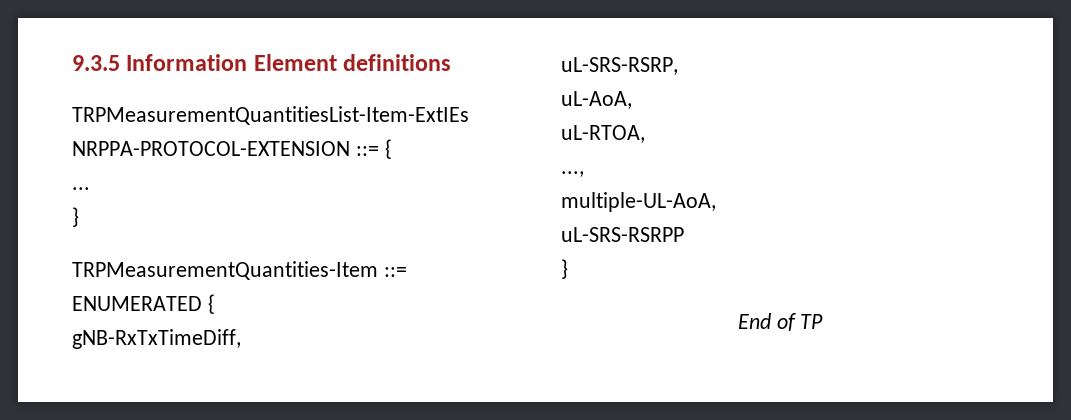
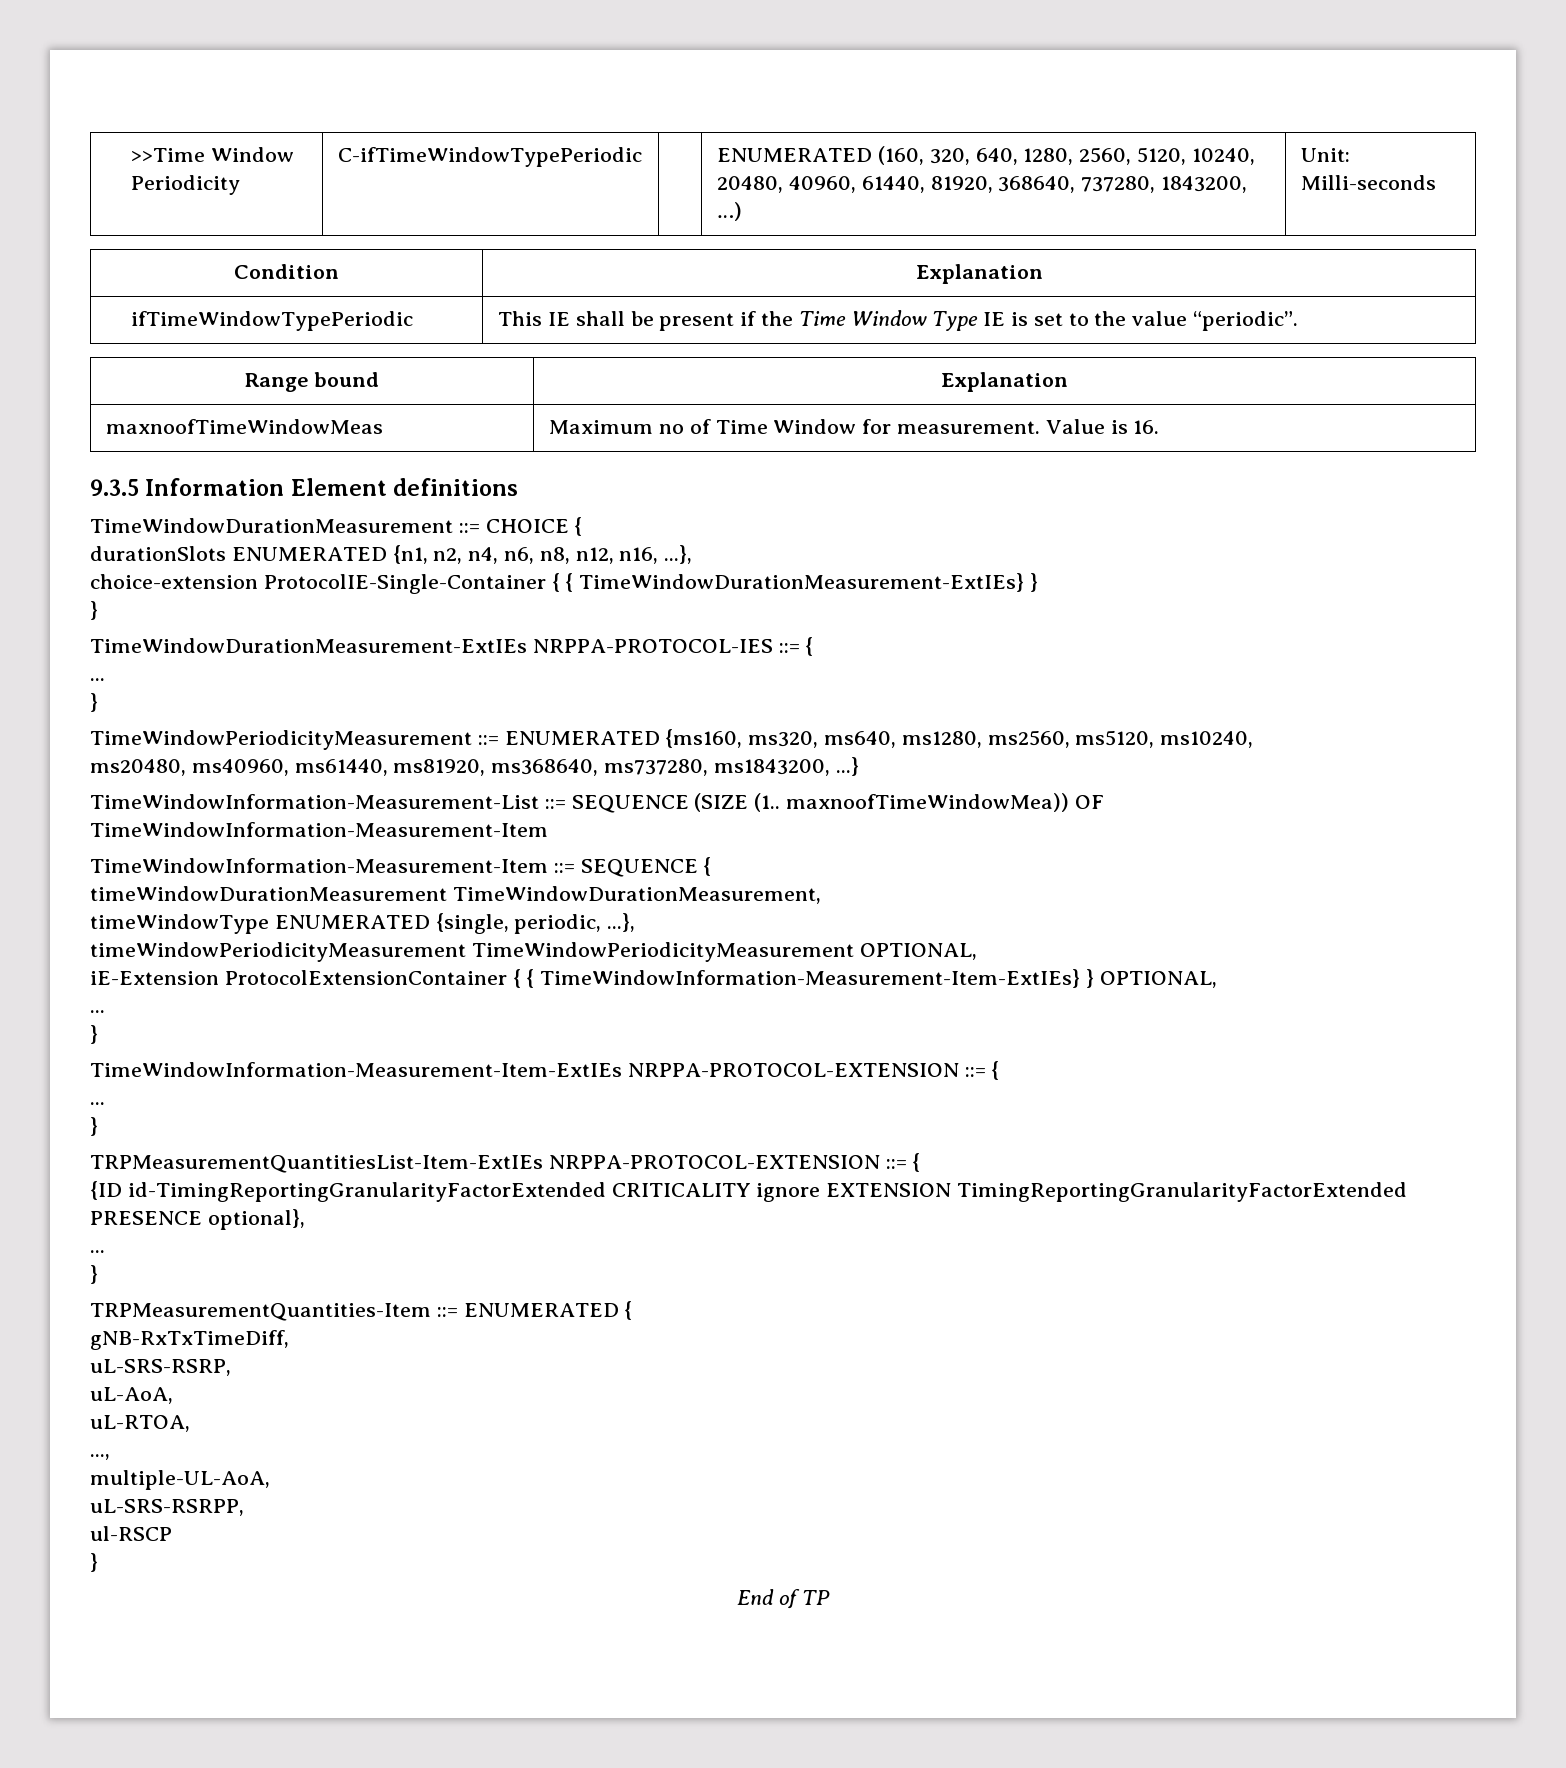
[72,54,452,71] [72,106,469,125] [72,139,392,159] 9.3.5 Information Element definitions // TRPMeasurementQuantitiesList-Item-ExtIEs NRPPA-PROTOCOL-EXTENSION ::= { -> [130,147,294,162] [130,175,240,195] [338,147,643,167] [717,146,1255,165] [717,176,1247,193] [717,202,743,221] [1301,148,1351,162] [1301,175,1437,190] [234,264,339,279] [915,264,1043,284] [130,311,413,331] [498,310,1299,331] [244,372,380,392] [941,372,1068,392] [106,419,384,434] [549,419,1160,434] [90,478,519,496] [90,517,583,536] [90,545,693,564] [90,573,1039,594] [90,601,98,620] [90,637,814,656] [90,678,105,681] [90,693,98,712] [90,729,1254,750] [90,757,859,776] [90,793,1104,813] [90,822,548,837] [90,857,712,877] [90,886,821,904] [90,913,636,934] [90,942,977,962] [90,969,1217,988] [90,1010,105,1013] [90,1025,98,1044] [90,1061,1000,1080] [90,1102,105,1105] [90,1117,98,1136] [90,1153,921,1173] [90,1181,1407,1202] [90,1209,305,1230] >>Time Window Periodicity | C-ifTimeWindowTypePeriodic | | ENUMERATED (160, 320, 640, 1280, 2560, 5120, 10240, 20480, 40960, 61440, 81920, 368640, 737280, 1843200, …) | Unit: Milli-seconds // Condition | Explanation // ifTimeWindowTypePeriodic | This IE shall be present if the Time Window Type IE is set to the value “periodic”. // Range bound | Explanation // maxnoofTimeWindowMeas | Maximum no of Time Window for measurement. Value is 16. // 9.3.5 Information Element definitions // TimeWindowDurationMeasurement ::= CHOICE { // durationSlots ENUMERATED {n1, n2, n4, n6, n8, n12, n16, ...}, // choice-extension ProtocolIE-Single-Container { { TimeWindowDurationMeasurement-ExtIEs} } // } // TimeWindowDurationMeasurement-ExtIEs NRPPA-PROTOCOL-IES ::= { // ... // } // TimeWindowPeriodicityMeasurement ::= ENUMERATED {ms160, ms320, ms640, ms1280, ms2560, ms5120, ms10240, // ms20480, ms40960, ms61440, ms81920, ms368640, ms737280, ms1843200, ...} // TimeWindowInformation-Measurement-List ::= SEQUENCE (SIZE (1.. maxnoofTimeWindowMea)) OF TimeWindowInformation-Measurement-Item // TimeWindowInformation-Measurement-Item ::= SEQUENCE { // timeWindowDurationMeasurement TimeWindowDurationMeasurement, // timeWindowType ENUMERATED {single, periodic, ...}, // timeWindowPeriodicityMeasurement TimeWindowPeriodicityMeasurement OPTIONAL, // iE-Extension ProtocolExtensionContainer { { TimeWindowInformation-Measurement-Item-ExtIEs} } OPTIONAL, // ... // } // TimeWindowInformation-Measurement-Item-ExtIEs NRPPA-PROTOCOL-EXTENSION ::= { // ... // } // TRPMeasurementQuantitiesList-Item-ExtIEs NRPPA-PROTOCOL-EXTENSION ::= { // {ID id-TimingReportingGranularityFactorExtended CRITICALITY ignore EXTENSION TimingReportingGranularityFactorExtended PRESENCE optional},
[561,227,684,242] uL-SRS-RSRPP -> [90,1499,244,1516] [90,1526,172,1541] uL-SRS-RSRPP, // ul-RSCP

